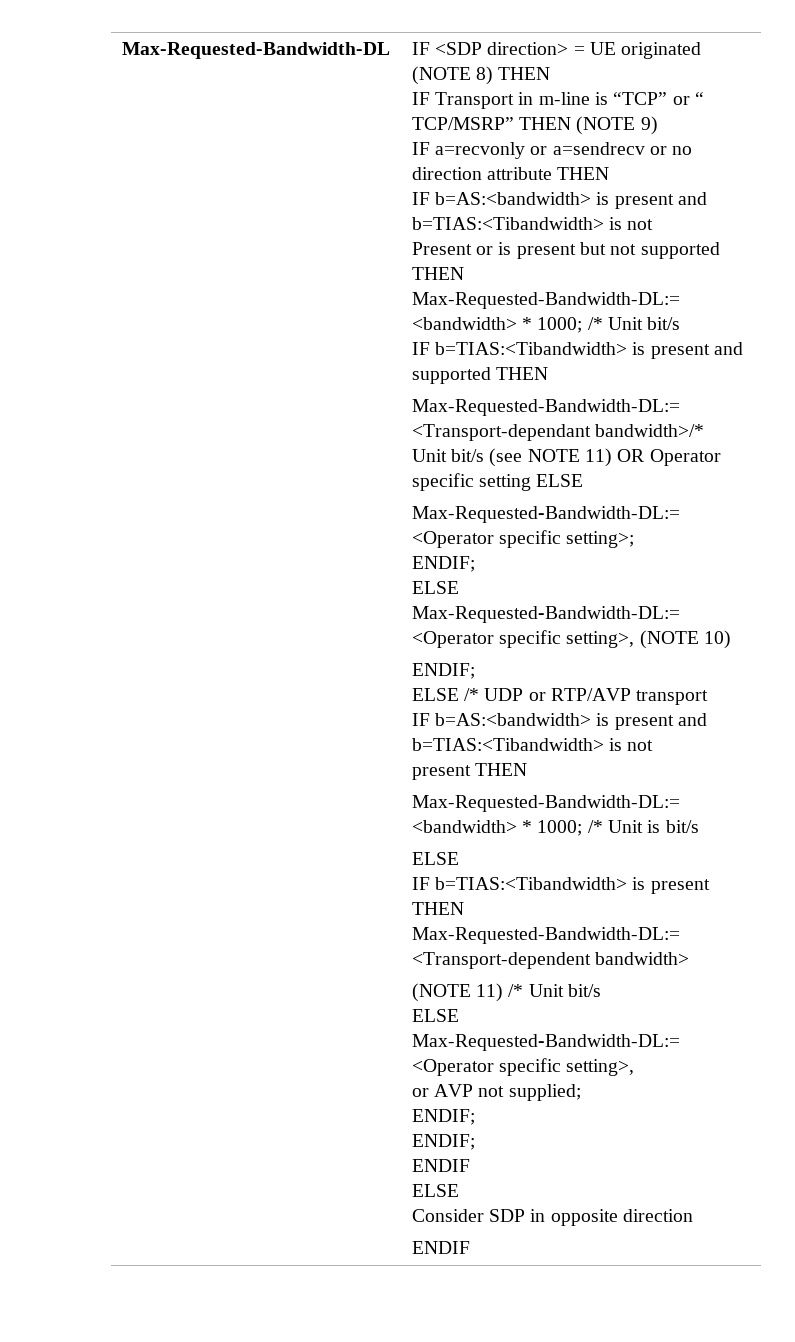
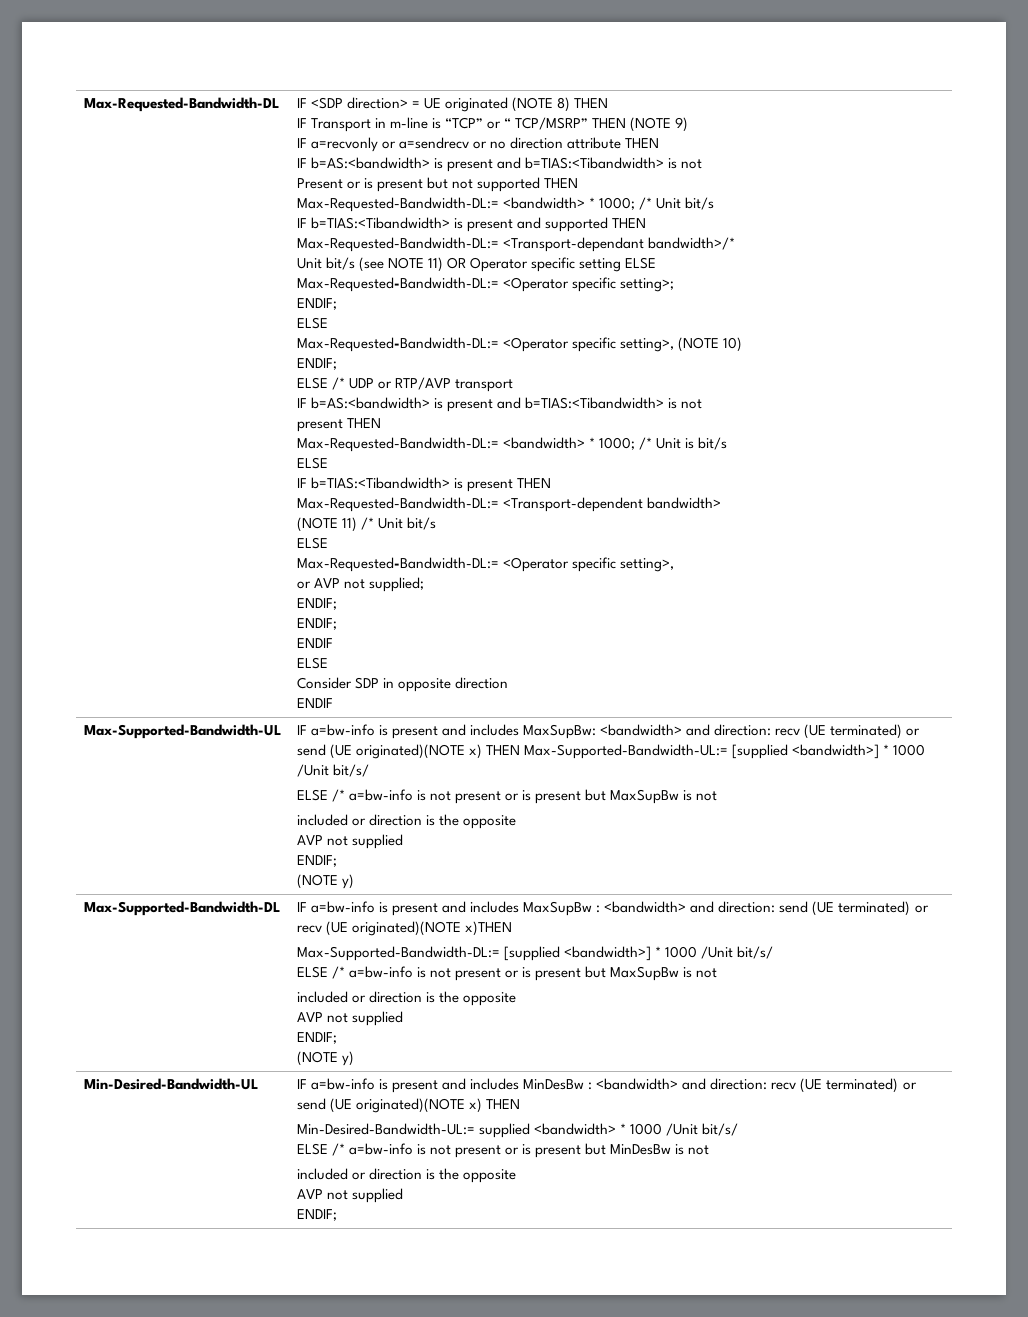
(470, 1247) none -> [83,724,281,739] [296,724,921,739] [296,744,926,759] [296,764,369,777] [296,789,718,804] [296,814,517,829] [296,834,403,849] [296,855,337,867] [296,874,354,889] [83,901,280,916] [296,901,929,916] [296,921,512,936] [296,946,774,961] [296,966,718,981] [296,991,517,1006] [296,1011,403,1026] [296,1032,337,1044] [296,1051,354,1066] [83,1078,258,1090] [296,1078,917,1093] [296,1098,521,1113] [296,1123,739,1138] [296,1143,710,1158] [296,1168,517,1183] [296,1188,403,1203] [296,1209,337,1221] // Max-Supported-Bandwidth-UL | IF a=bw-info is present and includes MaxSupBw: <bandwidth> and direction: recv (UE terminated) or send (UE originated)(NOTE x) THEN Max-Supported-Bandwidth-UL:= [supplied <bandwidth>] * 1000 /Unit bit/s/ // ELSE /* a=bw-info is not present or is present but MaxSupBw is not // included or direction is the opposite // AVP not supplied // ENDIF; // (NOTE y) // Max-Supported-Bandwidth-DL | IF a=bw-info is present and includes MaxSupBw : <bandwidth> and direction: send (UE terminated) or recv (UE originated)(NOTE x)THEN // Max-Supported-Bandwidth-DL:= [supplied <bandwidth>] * 1000 /Unit bit/s/ // ELSE /* a=bw-info is not present or is present but MaxSupBw is not // included or direction is the opposite // AVP not supplied // ENDIF; // (NOTE y) // Min-Desired-Bandwidth-UL | IF a=bw-info is present and includes MinDesBw : <bandwidth> and direction: recv (UE terminated) or send (UE originated)(NOTE x) THEN // Min-Desired-Bandwidth-UL:= supplied <bandwidth> * 1000 /Unit bit/s/ // ELSE /* a=bw-info is not present or is present but MinDesBw is not // included or direction is the opposite // AVP not supplied // ENDIF;

